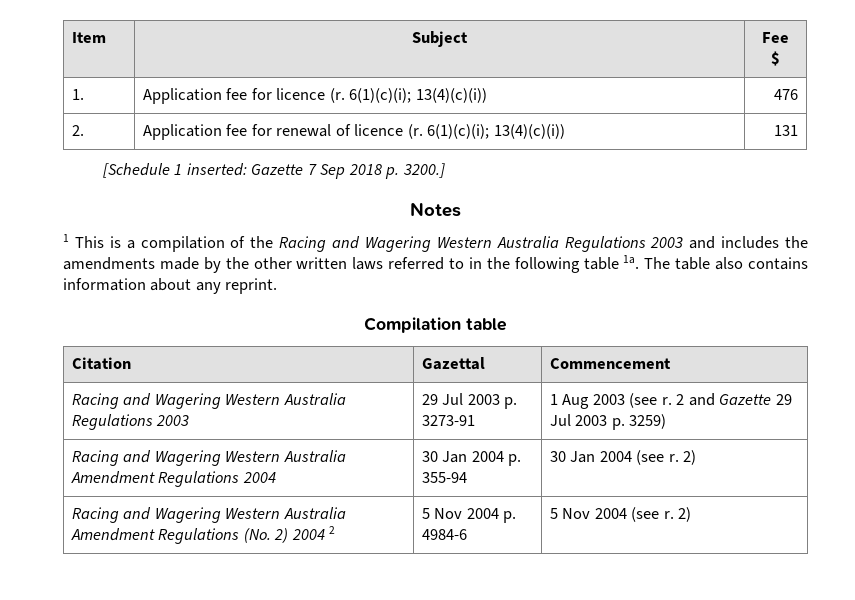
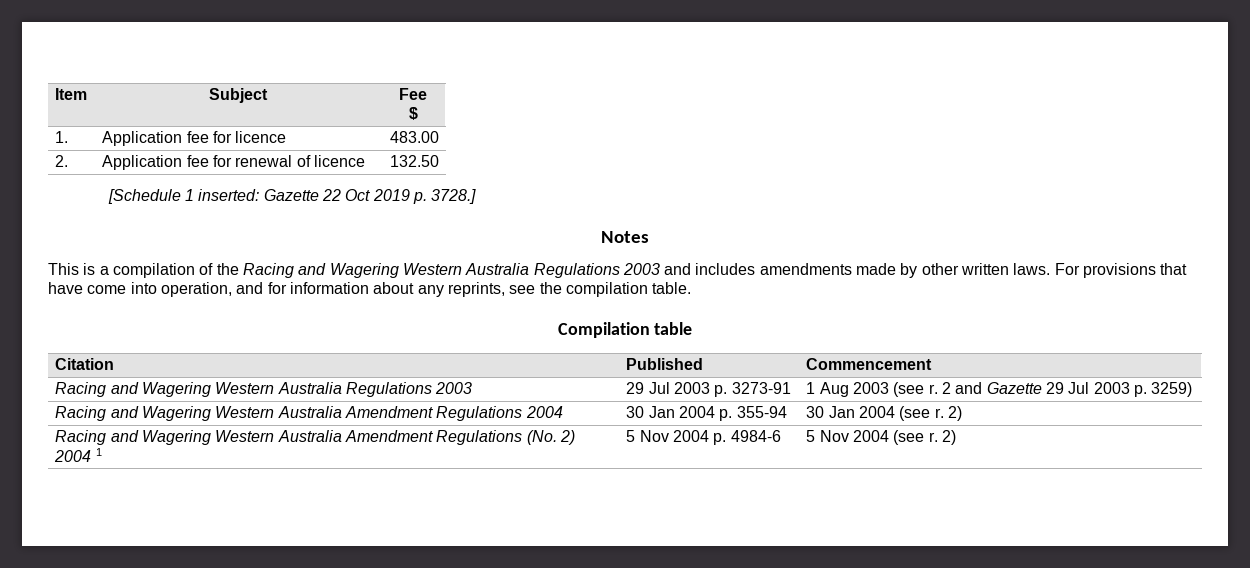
[329,88,487,103] [773,89,798,100] (r. 6(1)(c)(i); 13(4)(c)(i)) | 476 -> [389,131,439,143] | 483.00
[407,124,565,139] [773,125,798,136] (r. 6(1)(c)(i); 13(4)(c)(i)) | 131 -> [389,155,439,167] | 132.50
[307,163,445,179] 7 Sep 2018 p. 3200.] -> [322,189,477,204] 22 Oct 2019 p. 3728.]
[63,234,69,242] 1 -> (649, 237) none
[785,236,808,248] the -> (756, 269) none
[225,257,249,269] the -> (918, 270) none
[352,255,808,273] [63,278,278,294] laws referred to in the following table 1a. The table also contains information about any reprint. -> [1013,263,1188,278] [48,282,692,297] laws. For provisions that have come into operation, and for information about any reprints, see the compilation table.
[422,357,486,370] Gazettal -> [626,358,704,370] Published
[329,526,336,534] 2 -> [95,448,102,456] 1

